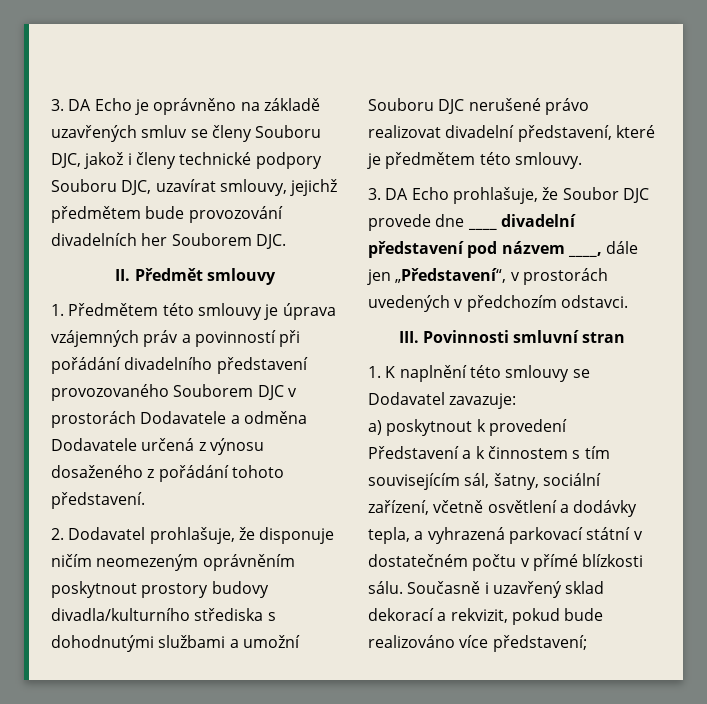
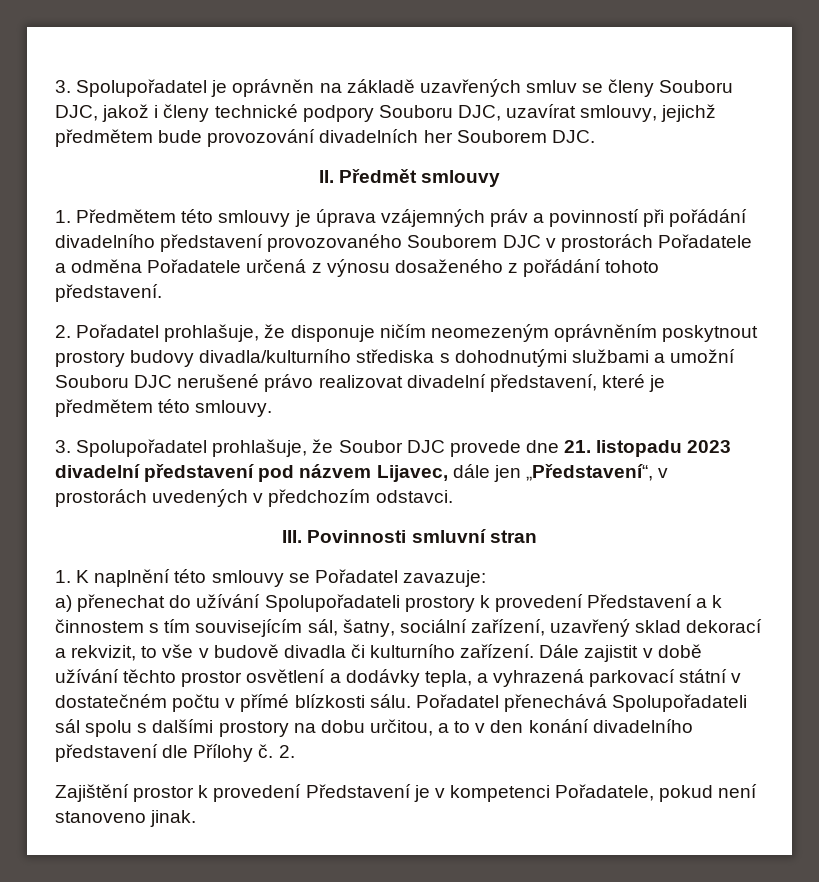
[51,98,237,115] 3. DA Echo je oprávněno -> [55,79,315,97] 3. Spolupořadatel je oprávněn
[140,411,227,424] Dodavatele -> [657,234,752,248] Pořadatele
[51,438,137,451] Dodavatele -> [147,259,242,273] Pořadatele
[68,527,146,540] Dodavatel -> [76,324,160,338] Pořadatel
[385,187,449,200] DA Echo -> [76,439,208,457] Spolupořadatel
[467,227,497,230] ____ -> [564,440,732,457] 21. listopadu 2023
[567,252,602,257] ____, -> [376,465,448,482] Lijavec,
[368,392,445,405] Dodavatel -> [314,569,398,583] Pořadatel
[386,419,473,436] poskytnout -> [77,594,475,612] přenechat do užívání Spolupořadateli prostory
[433,500,484,513] včetně -> [550,619,763,637] [55,644,702,662] [55,669,243,687] uzavřený sklad dekorací a rekvizit, to vše v budově divadla či kulturního zařízení. Dále zajistit v době užívání těchto prostor
[407,581,605,598] [368,608,604,625] [368,635,587,652] Současně i uzavřený sklad dekorací a rekvizit, pokud bude realizováno více představení; -> [415,694,748,712] [55,719,693,737] [55,744,295,762] [55,784,758,802] [55,810,197,827] Pořadatel přenechává Spolupořadateli sál spolu s dalšími prostory na dobu určitou, a to v den konání divadelního představení dle Přílohy č. 2. // Zajištění prostor k provedení Představení je v kompetenci Pořadatele, pokud není stanoveno jinak.

